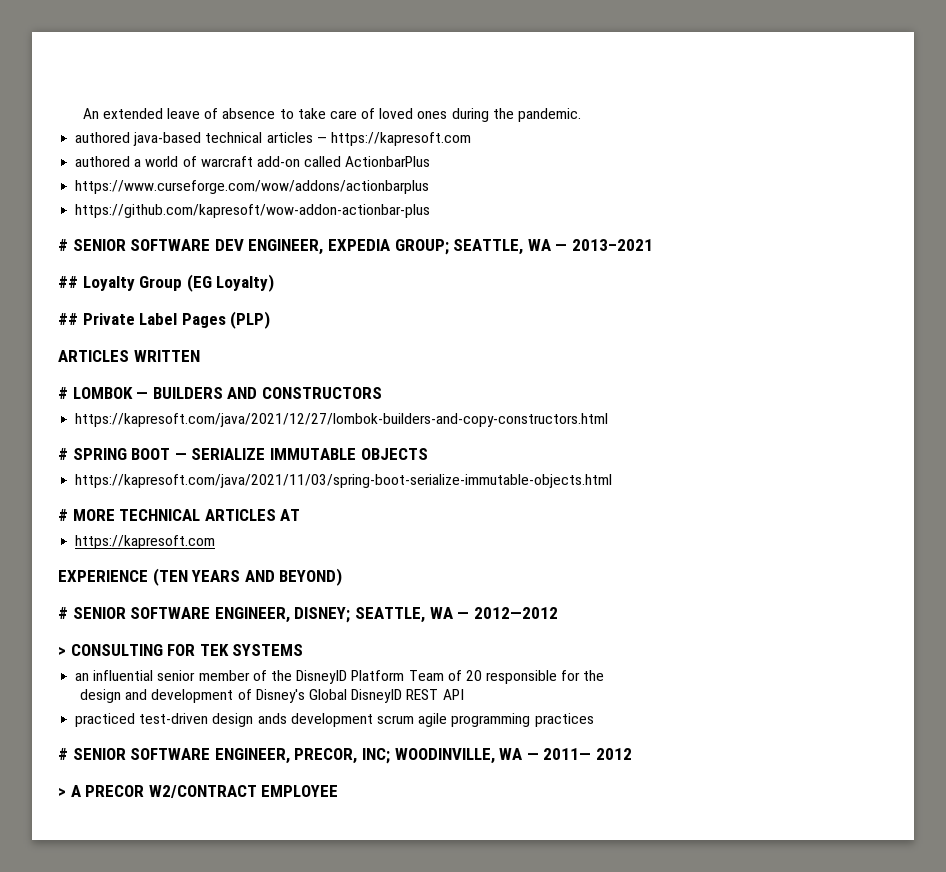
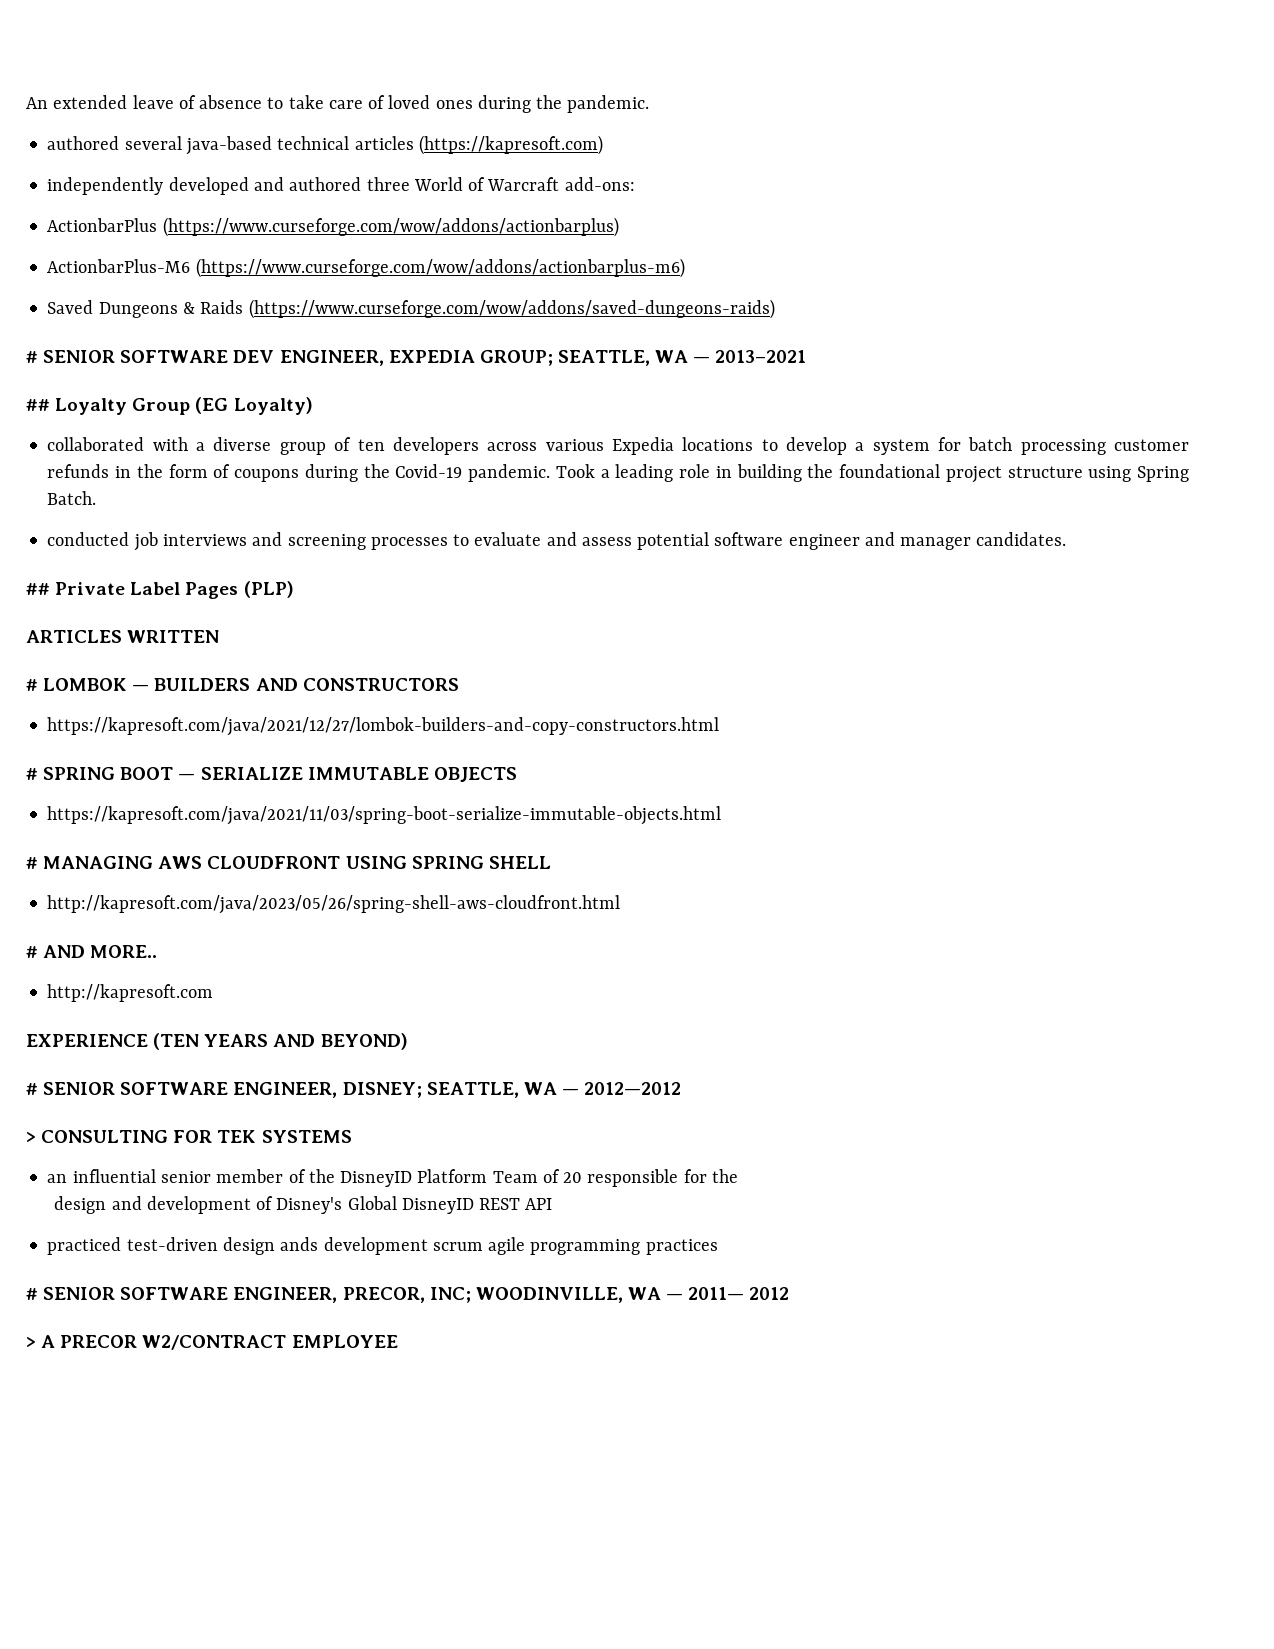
(131, 137) none -> [124,136,182,150] several
[316,132,471,146] [75,156,431,167] [75,180,430,194] [75,204,431,218] — https://kapresoft.com // authored a world of warcraft add-on called ActionbarPlus // https://www.curseforge.com/wow/addons/actionbarplus // https://github.com/kapresoft/wow-addon-actionbar-plus -> [418,135,603,155] [47,177,635,195] [47,217,619,237] [47,258,685,278] [47,299,775,319] (https://kapresoft.com) // independently developed and authored three World of Warcraft add-ons: // ActionbarPlus (https://www.curseforge.com/wow/addons/actionbarplus) // ActionbarPlus-M6 (https://www.curseforge.com/wow/addons/actionbarplus-m6) // Saved Dungeons & Raids (https://www.curseforge.com/wow/addons/saved-dungeons-raids)
(275, 283) none -> [47,437,1189,455] [47,464,1189,483] [47,491,97,505] [47,532,1067,551] // collaborated with a diverse group of ten developers across various Expedia locations to develop a system for batch processing customer refunds in the form of coupons during the Covid-19 pandemic. Took a leading role in building the foundational project structure using Spring Batch. // conducted job interviews and screening processes to evaluate and assess potential software engineer and manager candidates.
[72,509,301,521] [75,535,216,549] MORE TECHNICAL ARTICLES AT // https://kapresoft.com -> [43,856,551,869] [47,895,621,914] [26,945,158,958] [47,984,214,1002] MANAGING AWS CLOUDFRONT USING SPRING SHELL // http://kapresoft.com/java/2023/05/26/spring-shell-aws-cloudfront.html // # AND MORE.. // http://kapresoft.com

